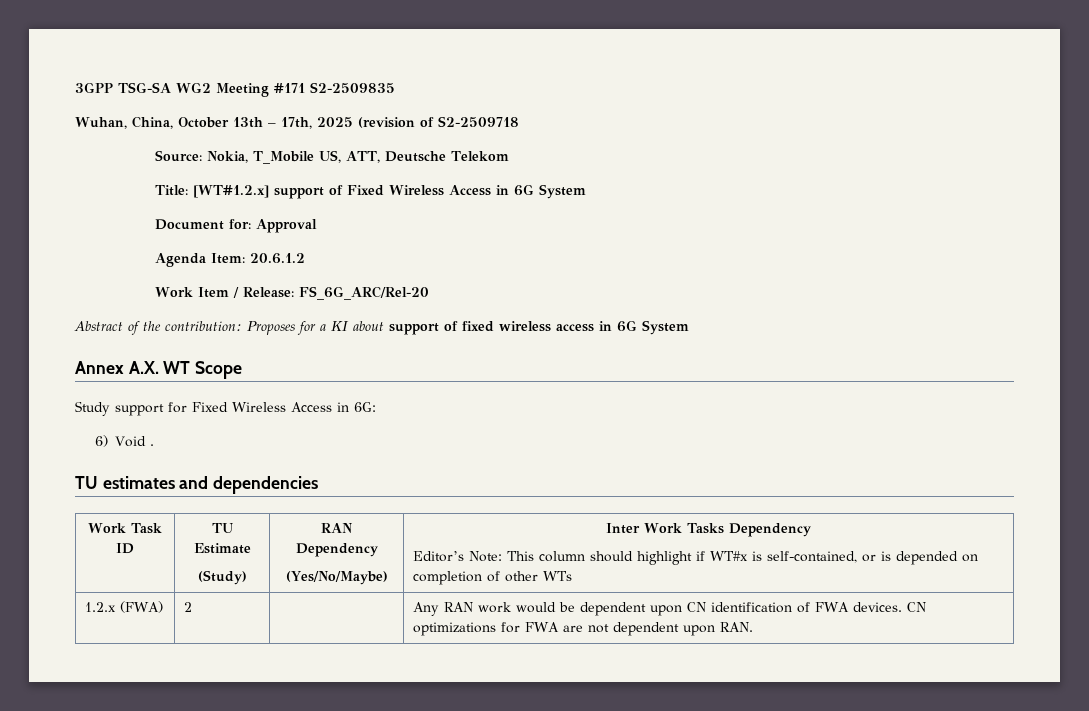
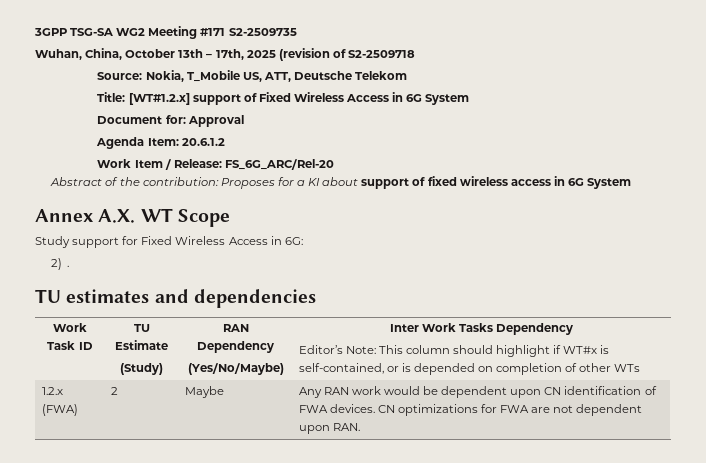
[310,82,395,93] S2-2509835 -> [228,28,297,36] S2-2509735
[95,435,147,447] 6) Void -> [50,258,62,270] 2)
(193, 607) none -> [184,386,224,398] Maybe

